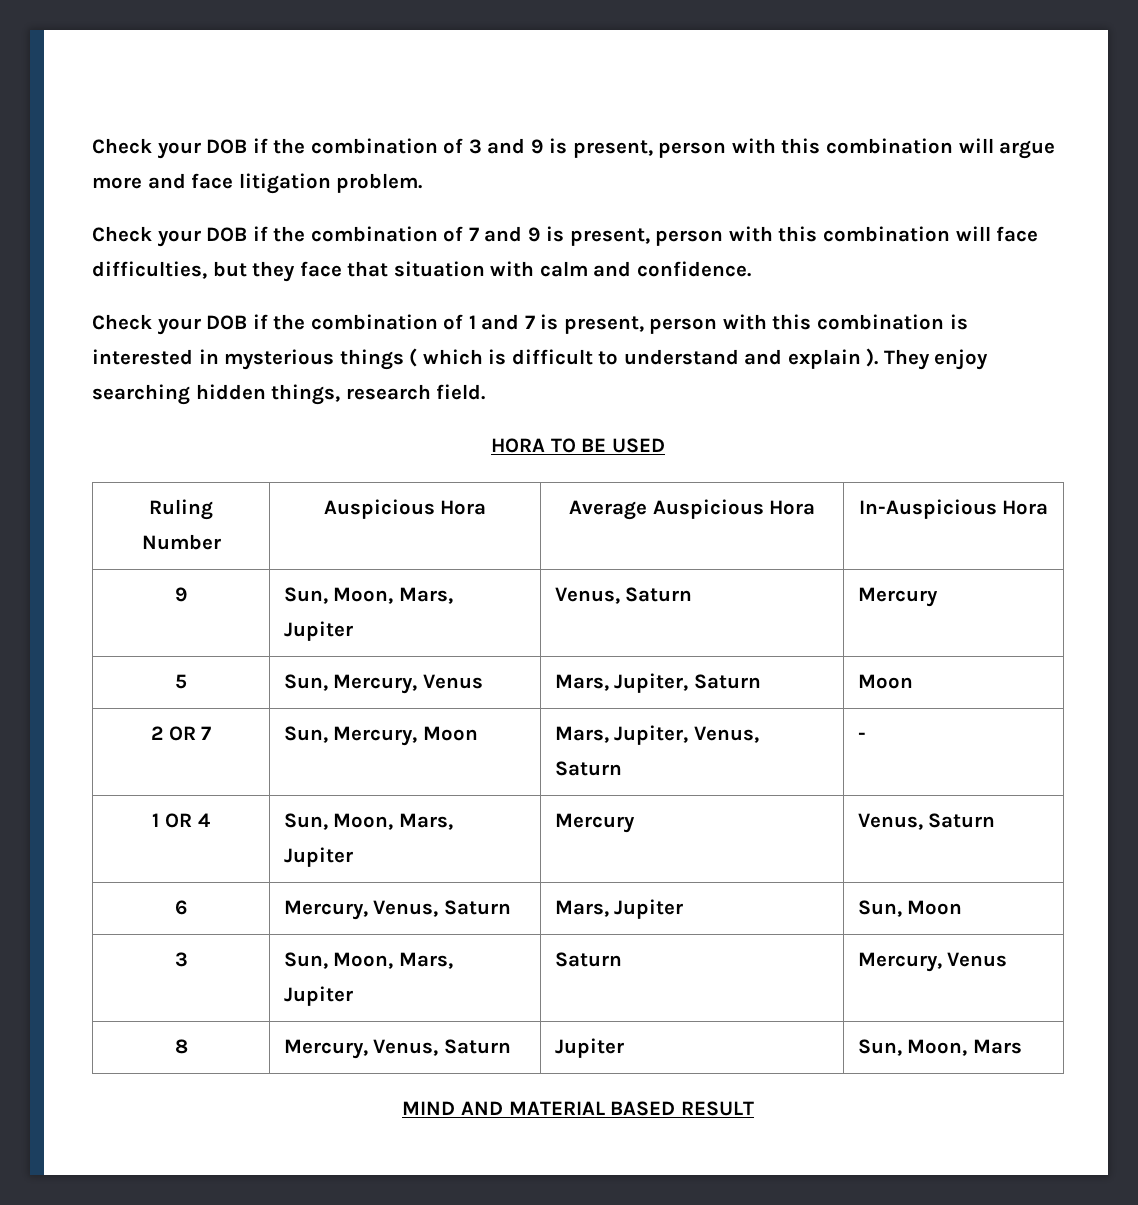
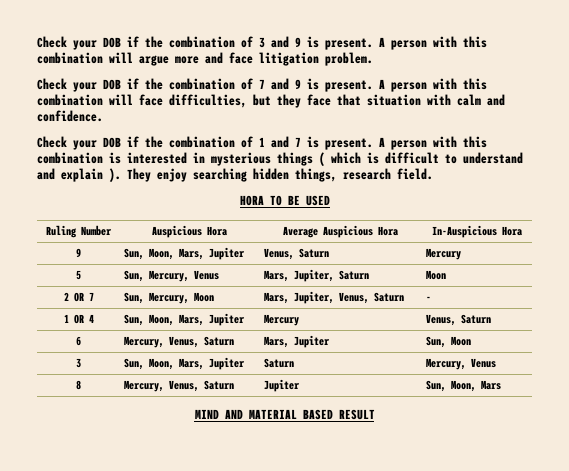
[572,140,653,158] present, -> [325,37,385,50] present. A
[569,228,650,246] present, -> [325,79,385,92] present. A
[563,316,644,334] present, -> [325,137,385,150] present. A

